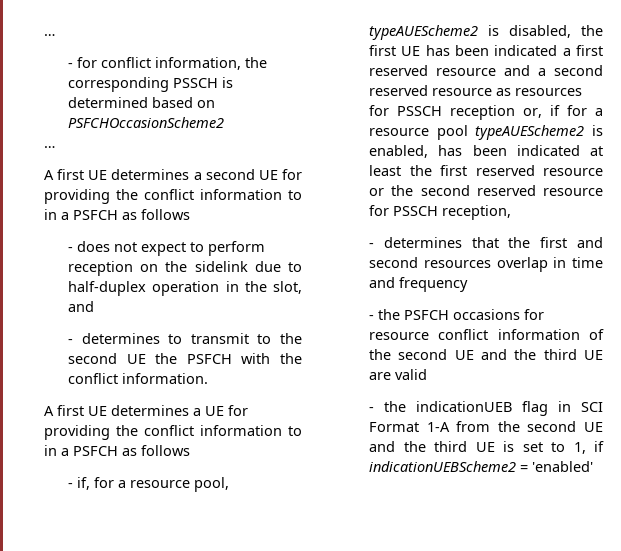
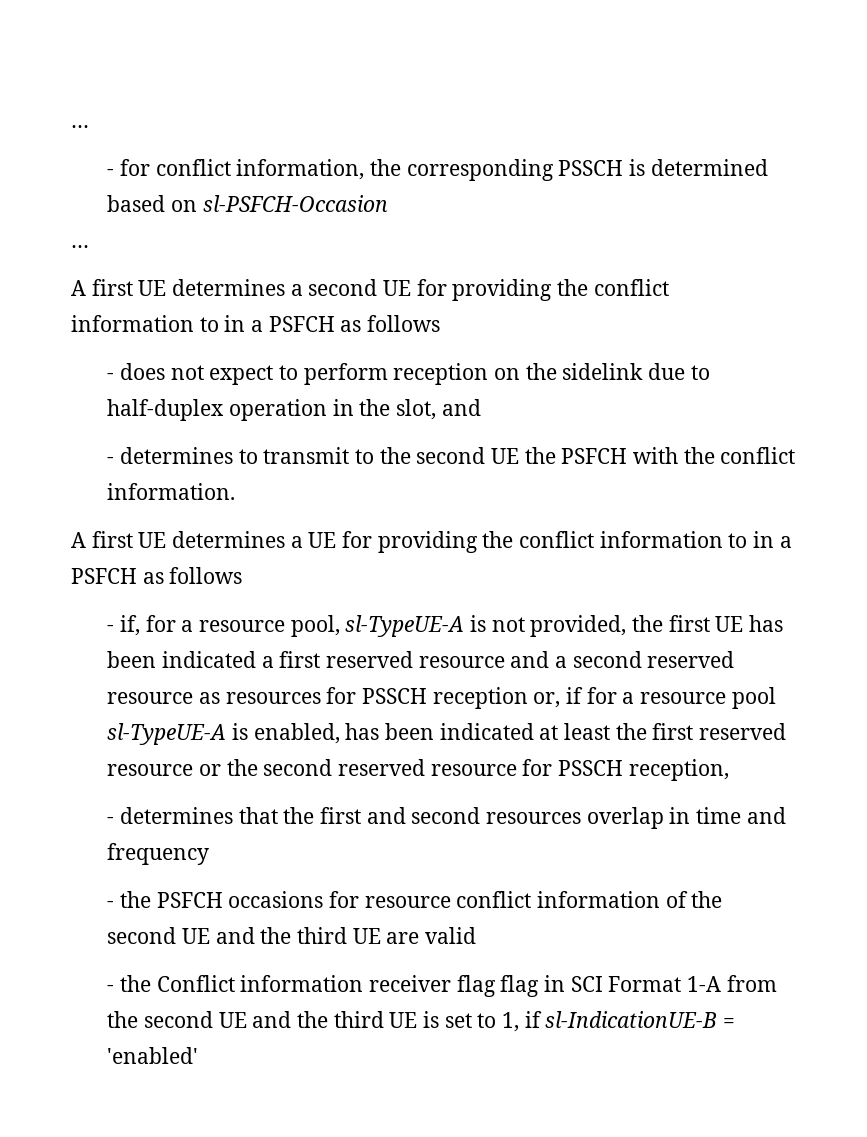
[68,117,225,128] PSFCHOccasionScheme2 -> [202,195,388,212] sl-PSFCH-Occasion
[369,25,572,40] typeAUEScheme2 is disabled, -> [345,615,627,637] sl-TypeUE-A is not provided,
[475,125,585,140] typeAUEScheme2 -> [107,723,227,745] sl-TypeUE-A
[416,401,513,412] indicationUEB -> [156,975,496,997] Conflict information receiver flag
[369,461,517,472] indicationUEBScheme2 -> [545,1011,718,1028] sl-IndicationUE-B

